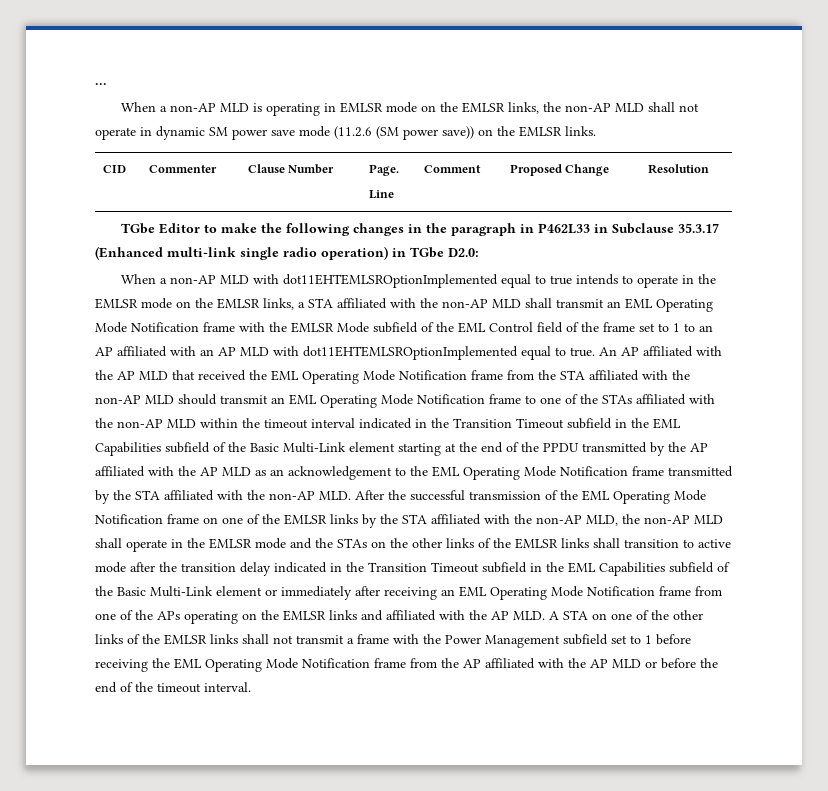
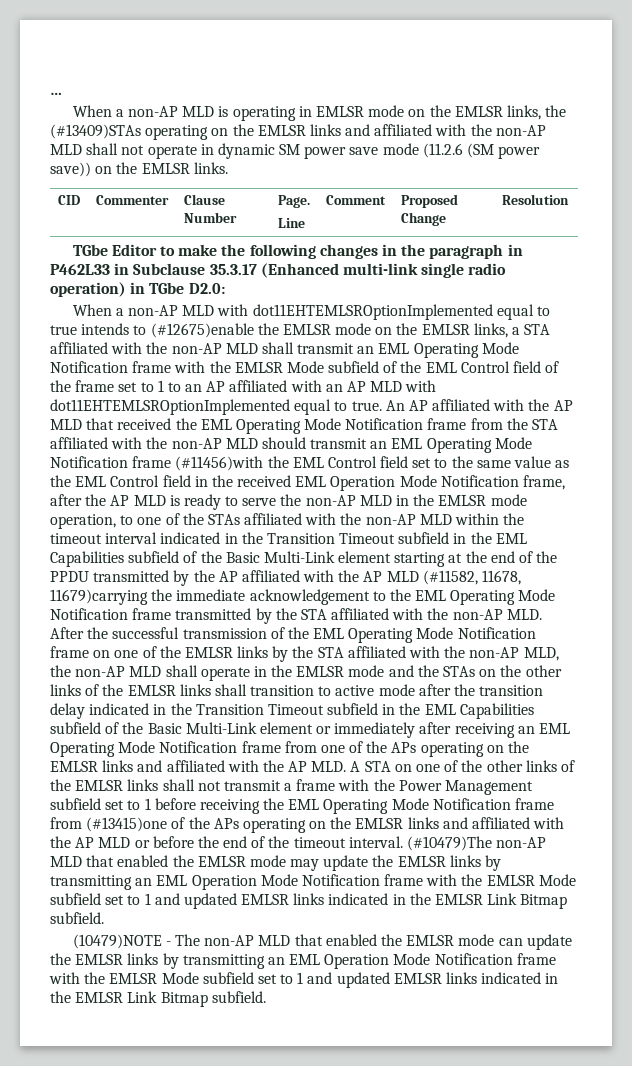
(561, 107) none -> [50,124,492,140] (#13409)STAs operating on the EMLSR links and affiliated with the
[636,275,694,288] operate in -> [150,323,254,338] (#12675)enable
(521, 399) none -> [175,456,570,471] [50,475,566,491] [50,494,527,510] [50,514,116,529] (#11456)with the EML Control field set to the same value as the EML Control field in the received EML Operation Mode Notification frame, after the AP MLD is ready to serve the non-AP MLD in the EMLSR mode operation,
[255,469,284,476] as an -> [422,570,522,585] [50,589,246,605] (#11582, 11678, 11679)carrying the immediate
[441,658,481,668] the AP -> [86,817,468,833] (#13415)one of the APs operating on the EMLSR links and
(251, 687) none -> [407,836,547,851] [50,855,502,871] [50,874,576,890] [50,893,568,909] [50,912,104,924] [72,934,572,950] [50,953,556,969] [49,972,559,988] [50,991,266,1007] (#10479)The non-AP MLD that enabled the EMLSR mode may update the EMLSR links by transmitting an EML Operation Mode Notification frame with the EMLSR Mode subfield set to 1 and updated EMLSR links indicated in the EMLSR Link Bitmap subfield. // (10479)NOTE - The non-AP MLD that enabled the EMLSR mode can update the EMLSR links by transmitting an EML Operation Mode Notification frame with the EMLSR Mode subfield set to 1 and updated EMLSR links indicated in the EMLSR Link Bitmap subfield.

